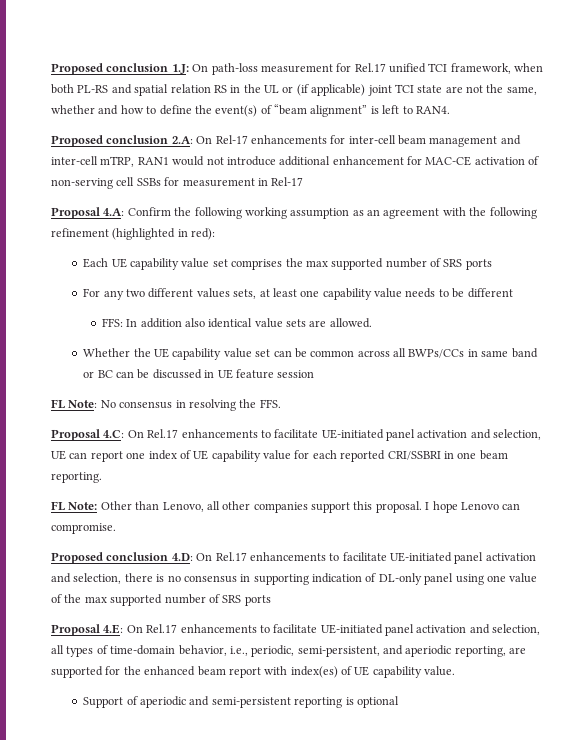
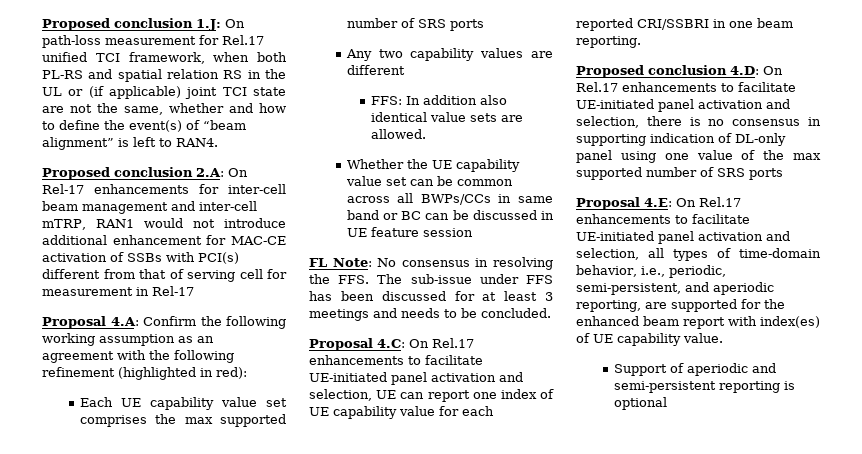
[51,177,161,189] non-serving cell SSBs -> [127,252,239,264] [42,269,263,282] SSBs with PCI(s) different from that of serving cell
[83,288,465,300] For any two different values sets, at least one capability value needs to be -> [345,48,553,61] Any two capability values are
(281, 403) none -> [377,274,553,284] [309,291,553,301] [309,308,551,321] The sub-issue under FFS has been discussed for at least 3 meetings and needs to be concluded.
[51,501,521,513] [51,523,116,534] // FL Note: Other than Lenovo, all other companies support this proposal. I hope Lenovo can compromise. -> (641, 42) none

